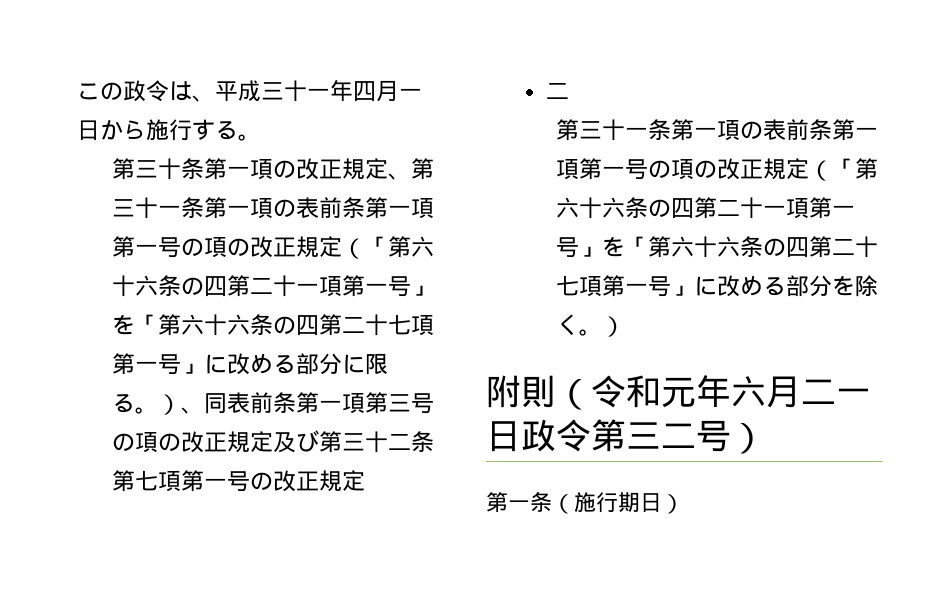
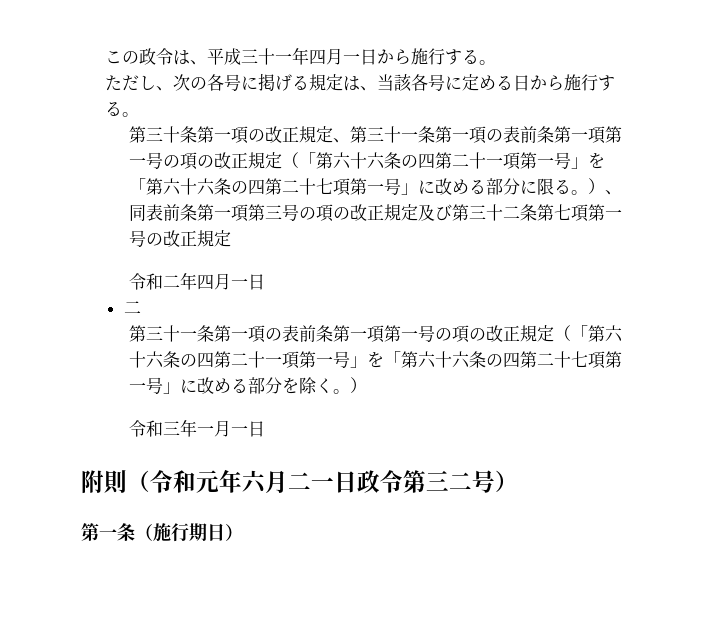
(261, 137) none -> [104,73,615,92] [104,101,139,117] // ただし、次の各号に掲げる規定は、当該各号に定める日から施行する。
(365, 480) none -> [128,272,265,290] // 令和二年四月一日
(625, 326) none -> [128,419,265,437] // 令和三年一月一日

